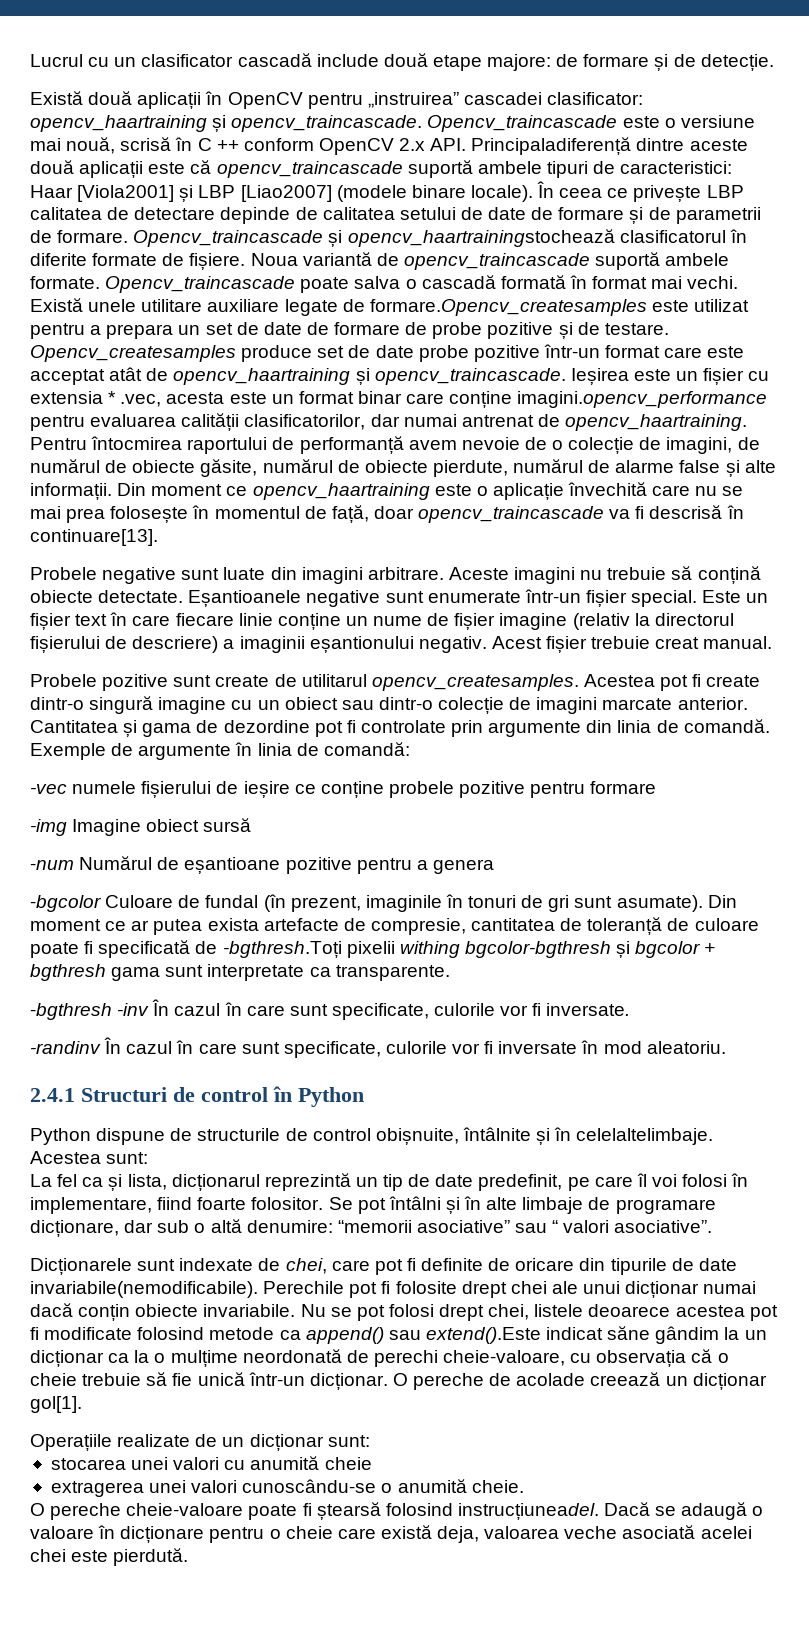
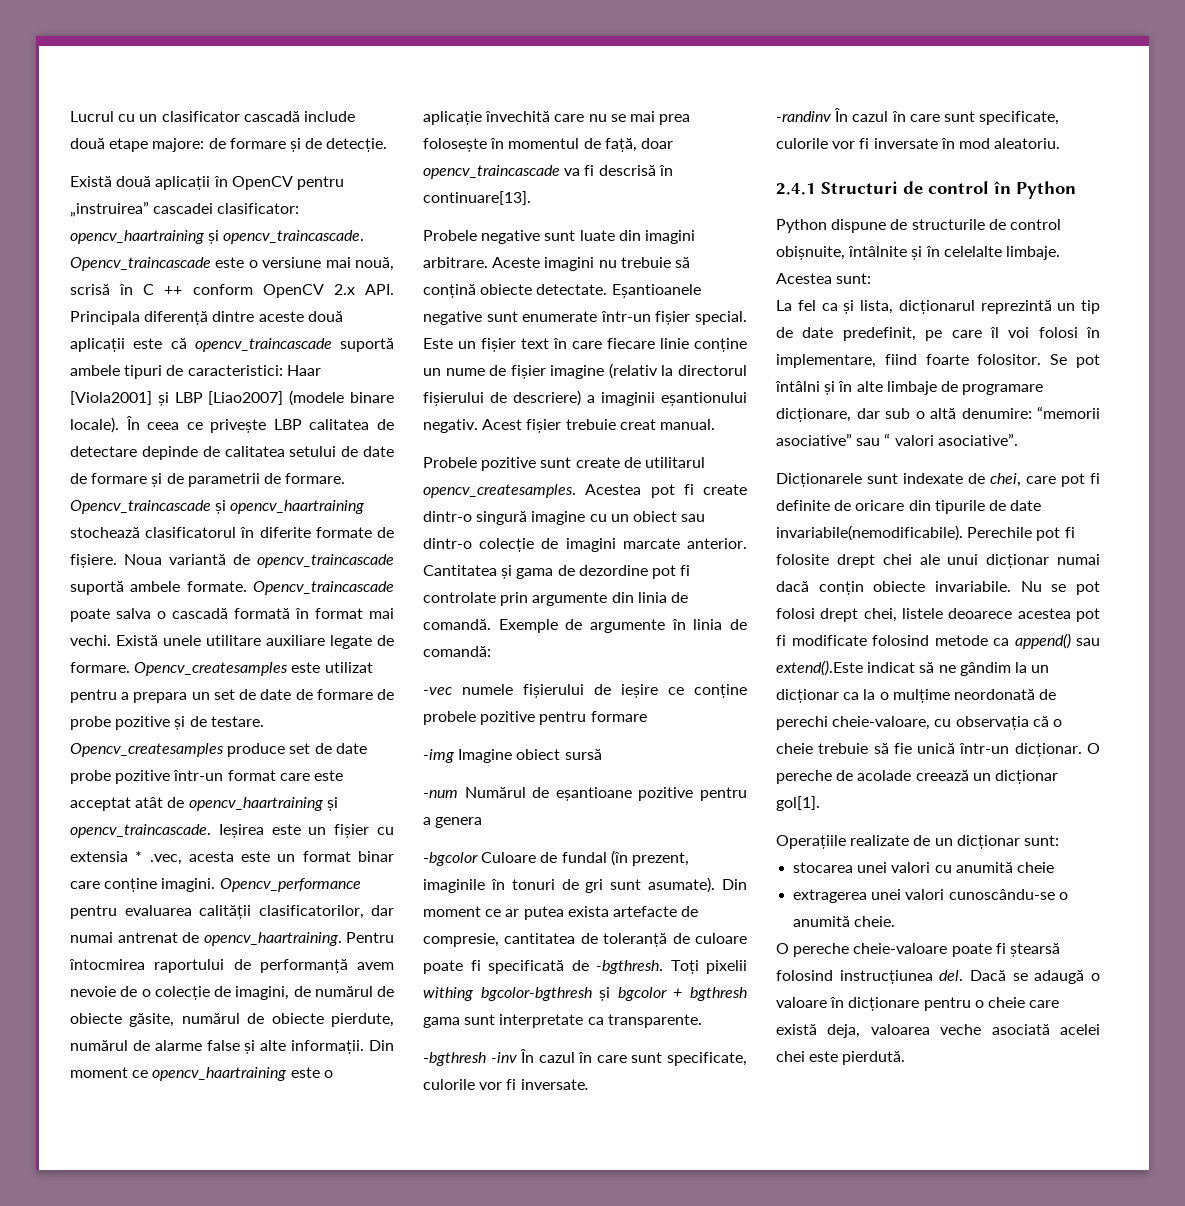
[471,137,632,155] Principaladiferență -> [70,311,209,325] Principala diferență
[347,229,615,247] opencv_haartrainingstochează -> [230,500,365,514] [70,527,140,538] opencv_haartraining stochează
[369,299,647,316] formare.Opencv_createsamples -> [70,662,289,676] formare. Opencv_createsamples
[517,391,768,408] imagini.opencv_performance -> [161,878,361,892] imagini. Opencv_performance
[222,941,342,958] -bgthresh.Toți -> [596,960,699,974] -bgthresh. Toți
[576,1128,714,1145] celelaltelimbaje. -> [943,246,1060,260] celelalte limbaje.
[607,1326,651,1340] săne -> [919,662,956,673] să ne
[457,1503,599,1520] instrucțiuneadel. -> [839,970,964,984] instrucțiunea del.

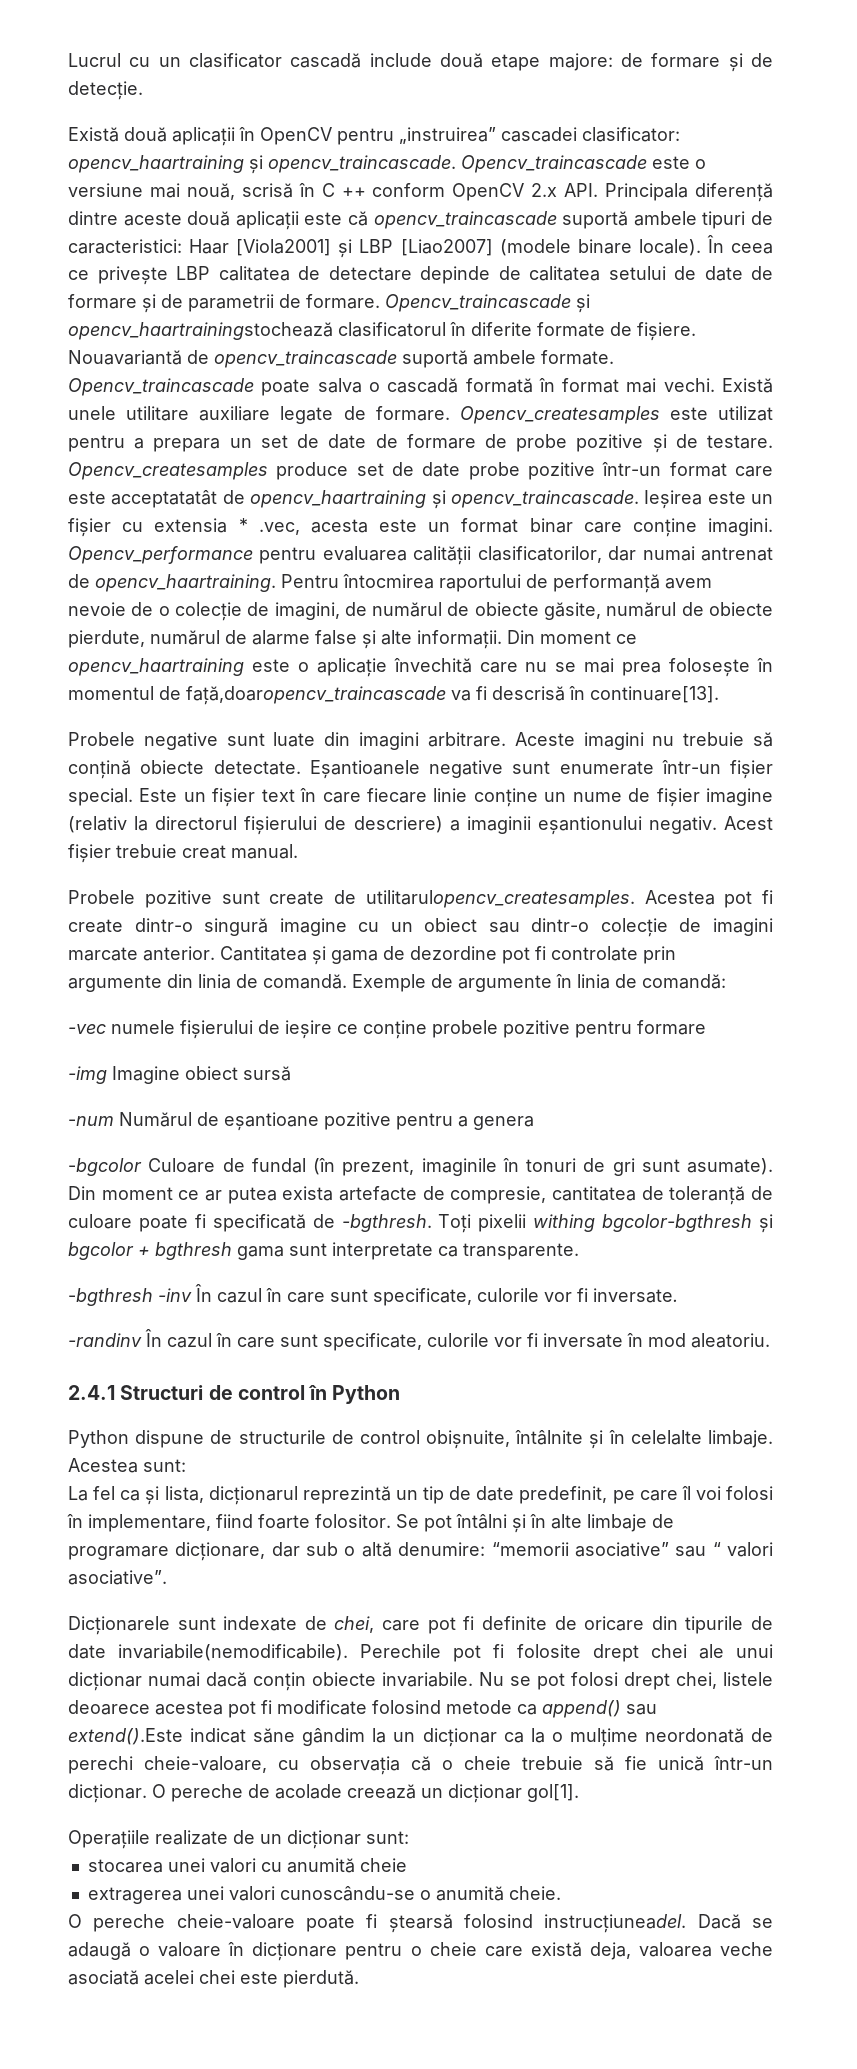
[230,500,365,514] [70,527,140,538] opencv_haartraining stochează -> [68,322,333,340] opencv_haartrainingstochează
[124,554,226,565] Noua variantă -> [68,350,182,365] Nouavariantă
[70,797,164,811] acceptat atât -> [111,490,218,508] acceptatatât
[604,138,673,152] [423,165,560,179] față, doar opencv_traincascade -> [186,686,446,705] față,doaropencv_traincascade
[644,457,705,468] [423,484,576,498] utilitarul opencv_createsamples. -> [365,890,635,908] utilitarulopencv_createsamples.
[919,662,956,673] să ne -> [253,1728,296,1743] săne
[839,970,964,984] instrucțiunea del. -> [544,1914,687,1933] instrucțiuneadel.

